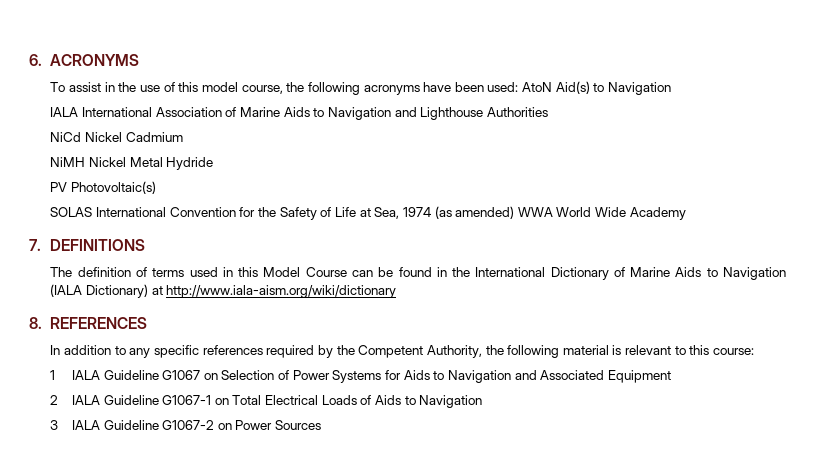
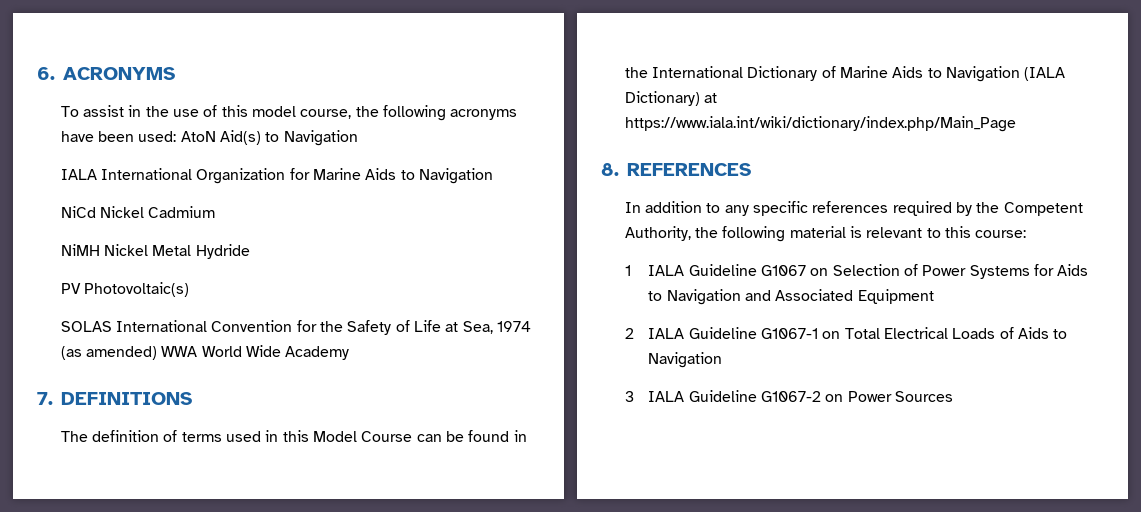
[155,107,548,120] Association of Marine Aids to Navigation and Lighthouse Authorities -> [196,168,493,184] Organization for Marine Aids to Navigation
[166,285,397,298] http://www.iala-aism.org/wiki/dictionary -> [624,116,1016,132] https://www.iala.int/wiki/dictionary/index.php/Main_Page

